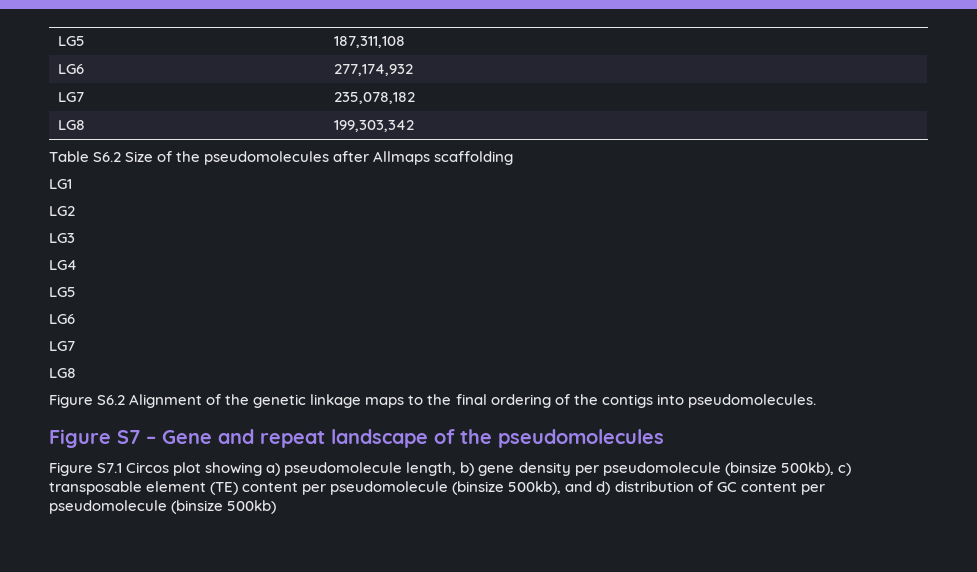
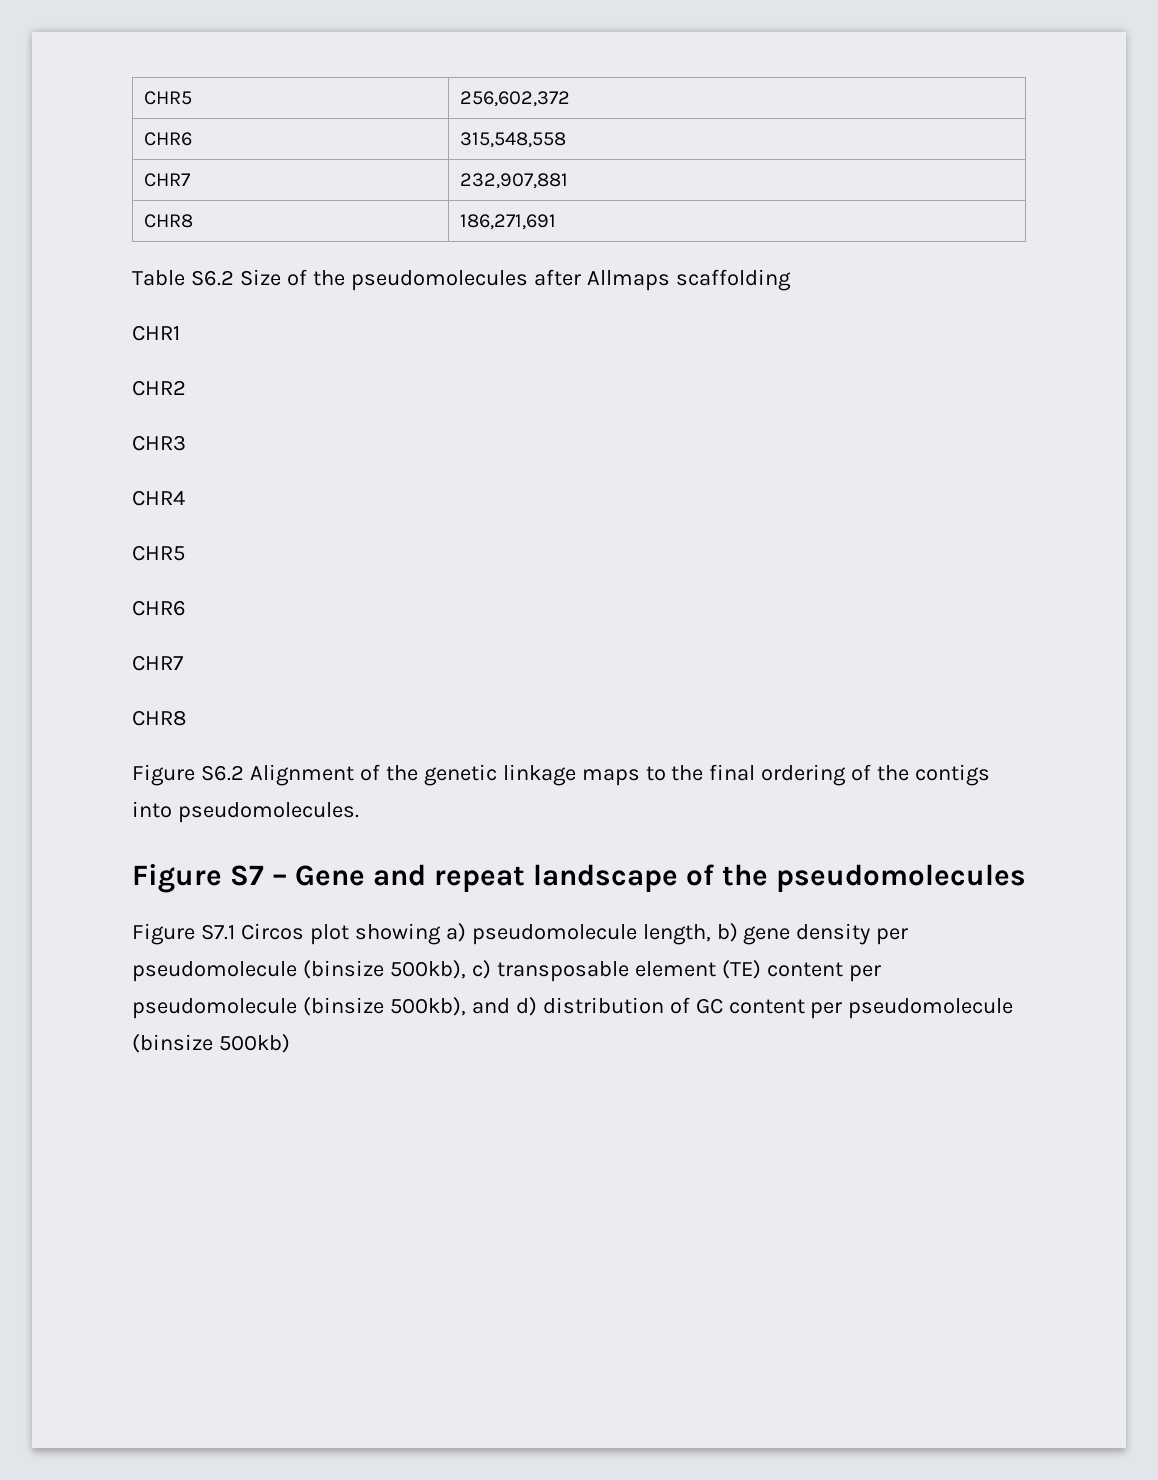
[57,36,85,46] [333,36,405,48] [57,64,84,74] [333,64,413,76] [57,92,84,102] [333,92,415,104] [57,120,85,130] [333,120,414,132] LG5 | 187,311,108 // LG6 | 277,174,932 // LG7 | 235,078,182 // LG8 | 199,303,342 -> [144,91,193,105] [460,91,571,107] [144,132,193,146] [460,132,567,148] [144,173,192,187] [460,173,569,189] [144,214,194,228] [460,214,557,230] CHR5 | 256,602,372 // CHR6 | 315,548,558 // CHR7 | 232,907,881 // CHR8 | 186,271,691
[49,179,72,189] [49,206,75,216] [49,233,75,243] [49,260,77,270] [49,287,76,297] [49,314,75,324] [49,341,75,351] [49,368,76,378] LG1 // LG2 // LG3 // LG4 // LG5 // LG6 // LG7 // LG8 -> [132,325,180,341] [132,380,186,396] [132,435,186,451] [132,490,185,506] [132,545,185,561] [132,600,186,616] [132,655,183,671] [132,710,187,726] CHR1 // CHR2 // CHR3 // CHR4 // CHR5 // CHR6 // CHR7 // CHR8

